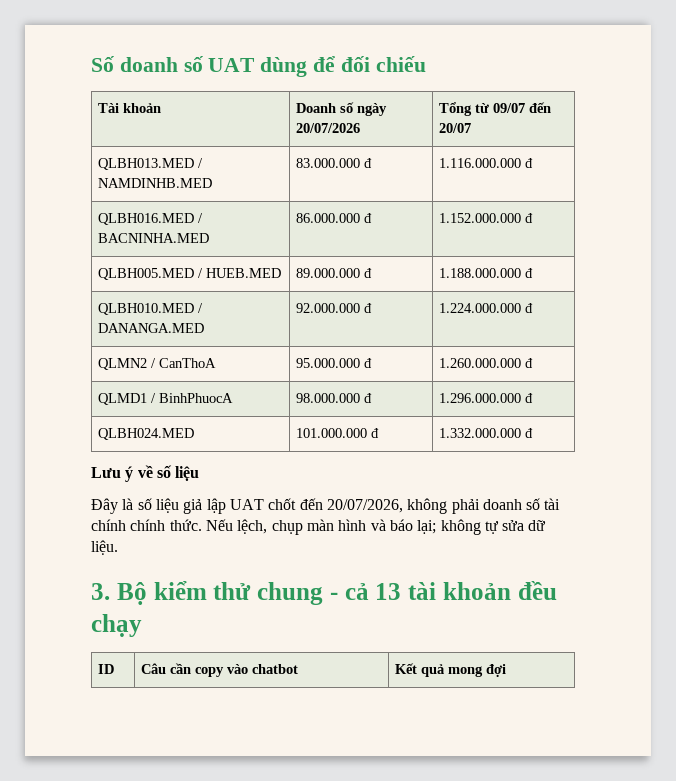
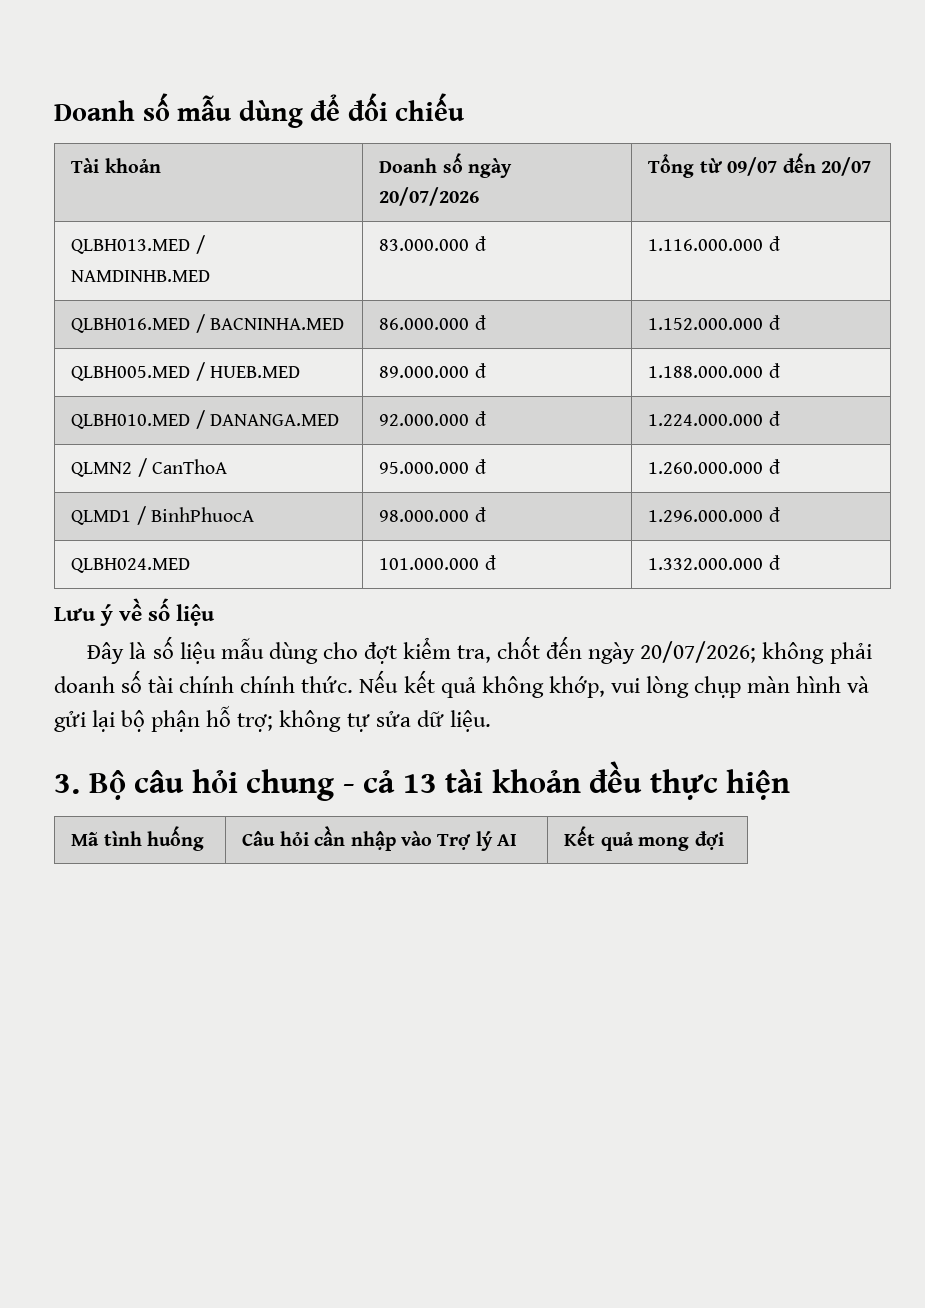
[91,56,256,72] Số doanh số UAT -> [54,93,232,121] Doanh số mẫu
[183,498,403,514] giả lập UAT chốt đến 20/07/2026, -> [220,636,757,664] mẫu dùng cho đợt kiểm tra, chốt đến ngày 20/07/2026;
[237,519,437,535] lệch, chụp màn hình và báo lại; -> [403,670,870,698] [54,705,274,732] kết quả không khớp, vui lòng chụp màn hình và gửi lại bộ phận hỗ trợ;
[153,580,252,600] kiểm thử -> [134,769,238,793] câu hỏi
[91,614,142,637] [97,664,114,674] [140,663,298,677] chạy // ID | Câu cần copy vào chatbot -> [649,769,791,800] [71,826,205,851] [242,826,518,851] thực hiện // Mã tình huống | Câu hỏi cần nhập vào Trợ lý AI

